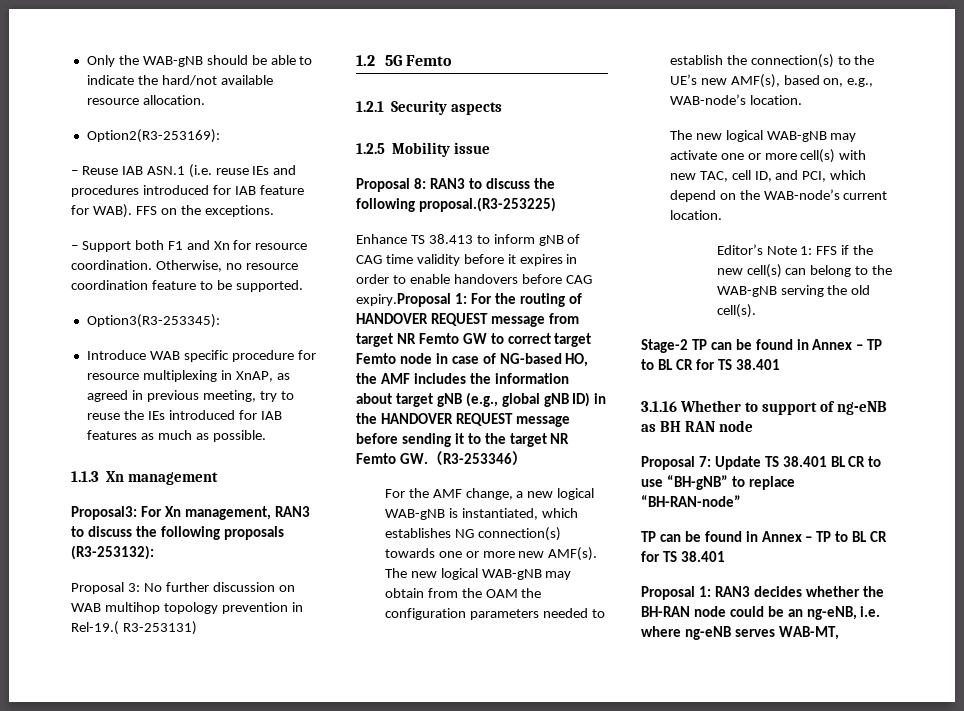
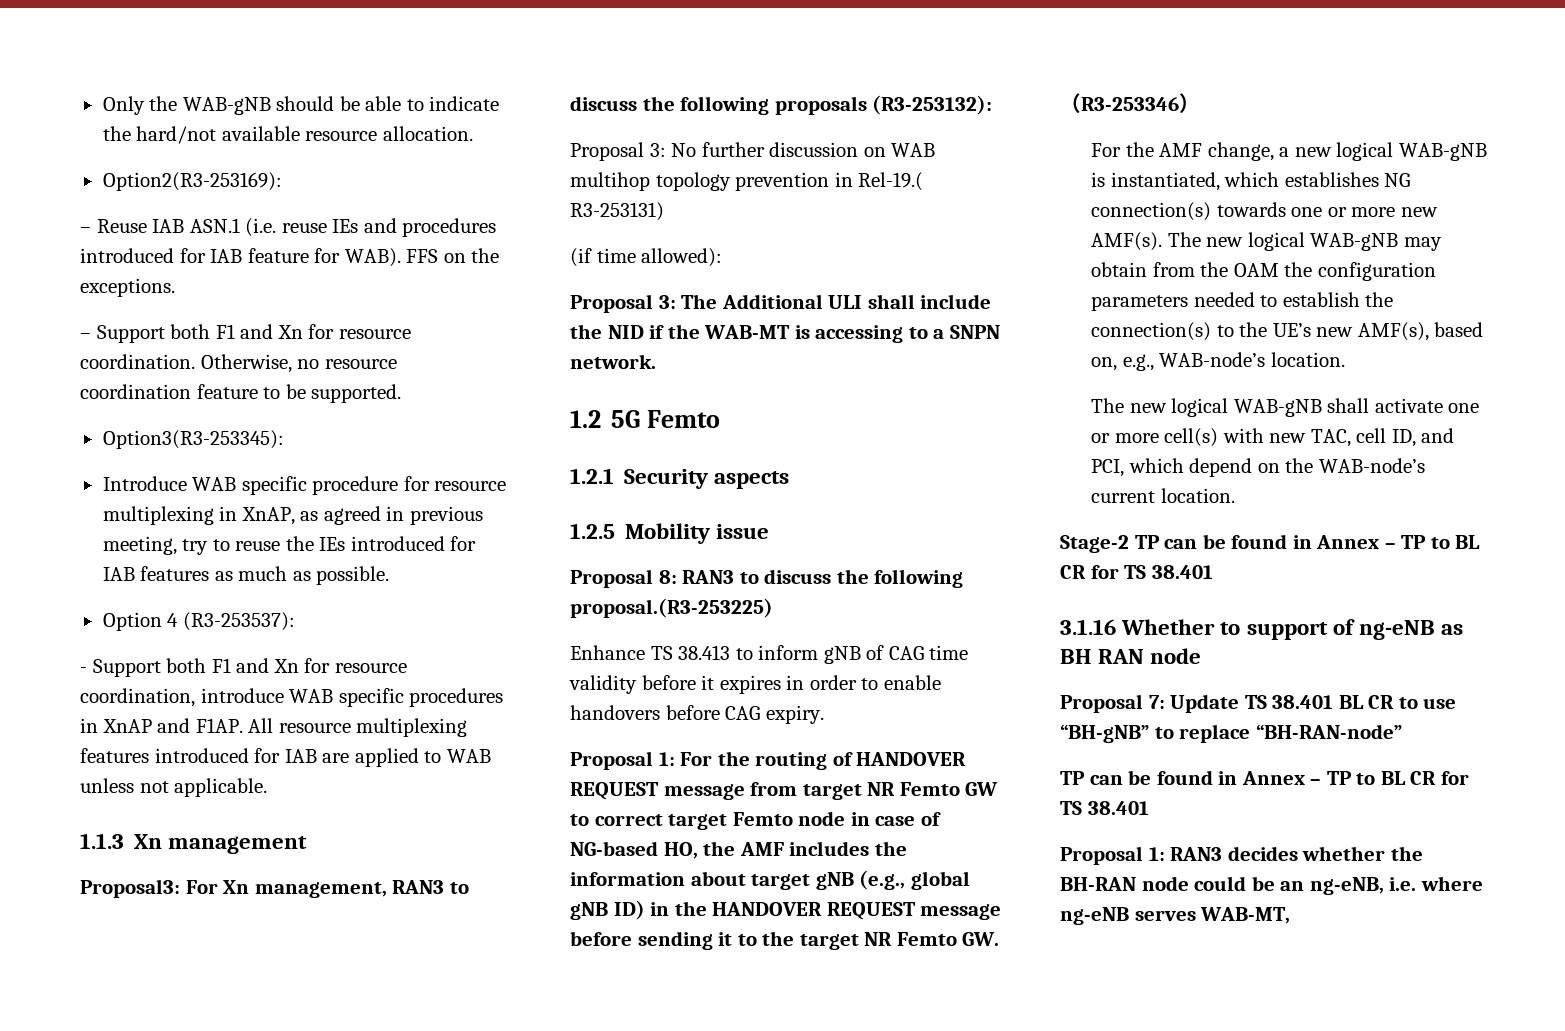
(266, 436) none -> [102,612,295,631] [80,658,407,677] [80,688,504,707] [80,718,468,737] [80,748,491,767] [80,778,268,797] // Option 4 (R3-253537): // - Support both F1 and Xn for resource coordination, introduce WAB specific procedures in XnAP and F1AP. All resource multiplexing features introduced for IAB are applied to WAB unless not applicable.
(197, 628) none -> [570,248,723,267] [570,294,992,313] [570,324,1000,343] [570,354,656,369] // (if time allowed): // Proposal 3: The Additional ULI shall include the NID if the WAB-MT is accessing to a SNPN network.
[356,293,451,307] expiry.Proposal -> [765,705,824,724] [570,751,653,770] expiry. // Proposal
[830,133,857,142] may -> [1327,398,1370,413] shall
[716,244,874,255] [716,264,893,278] [716,285,871,297] [716,304,756,318] // Editor’s Note 1: FFS if the new cell(s) can belong to the WAB-gNB serving the old cell(s). -> (1235, 495) none

